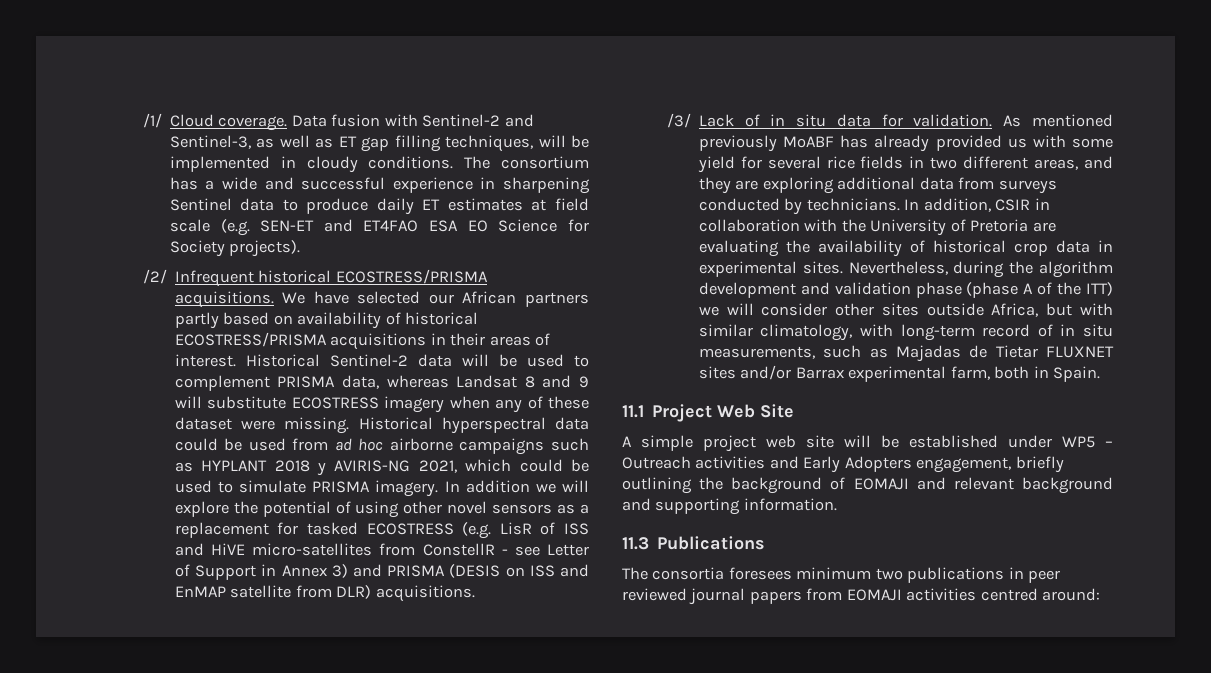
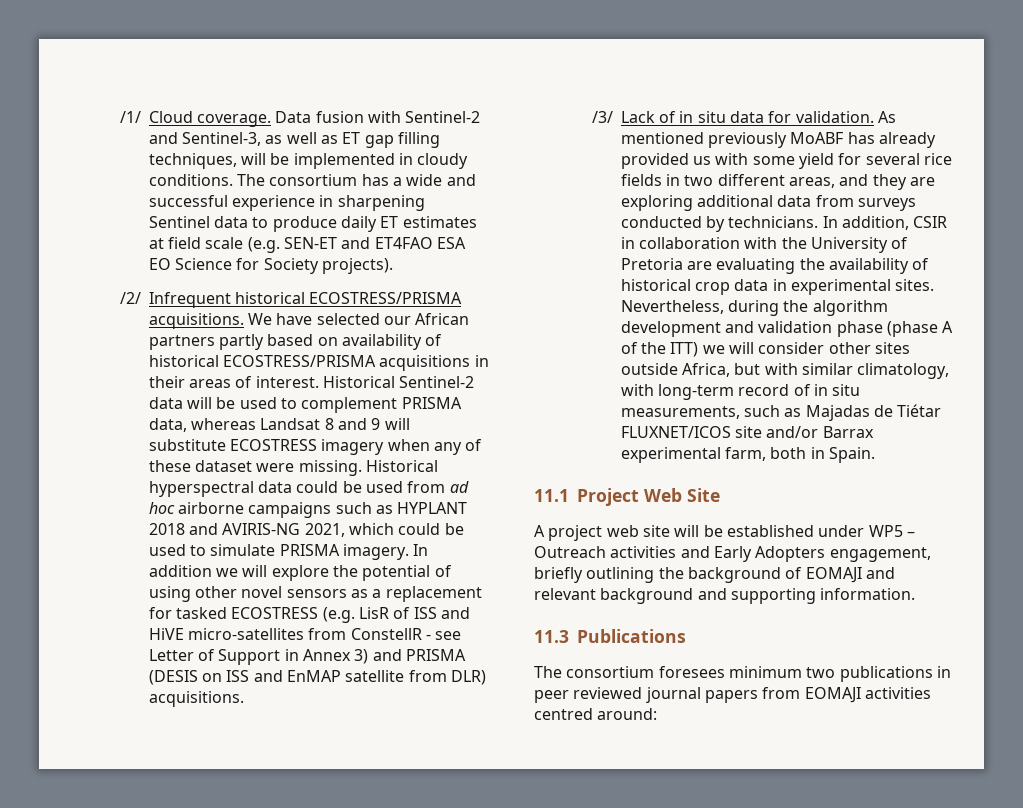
[317,463,327,476] y -> [188,523,218,535] and
[995,345,1114,358] [698,366,736,379] Tietar FLUXNET sites -> [897,404,942,417] [620,426,762,438] Tiétar FLUXNET/ICOS site
[641,435,693,451] simple -> (545, 531) none
[652,567,725,580] consortia -> [566,666,655,678] consortium

